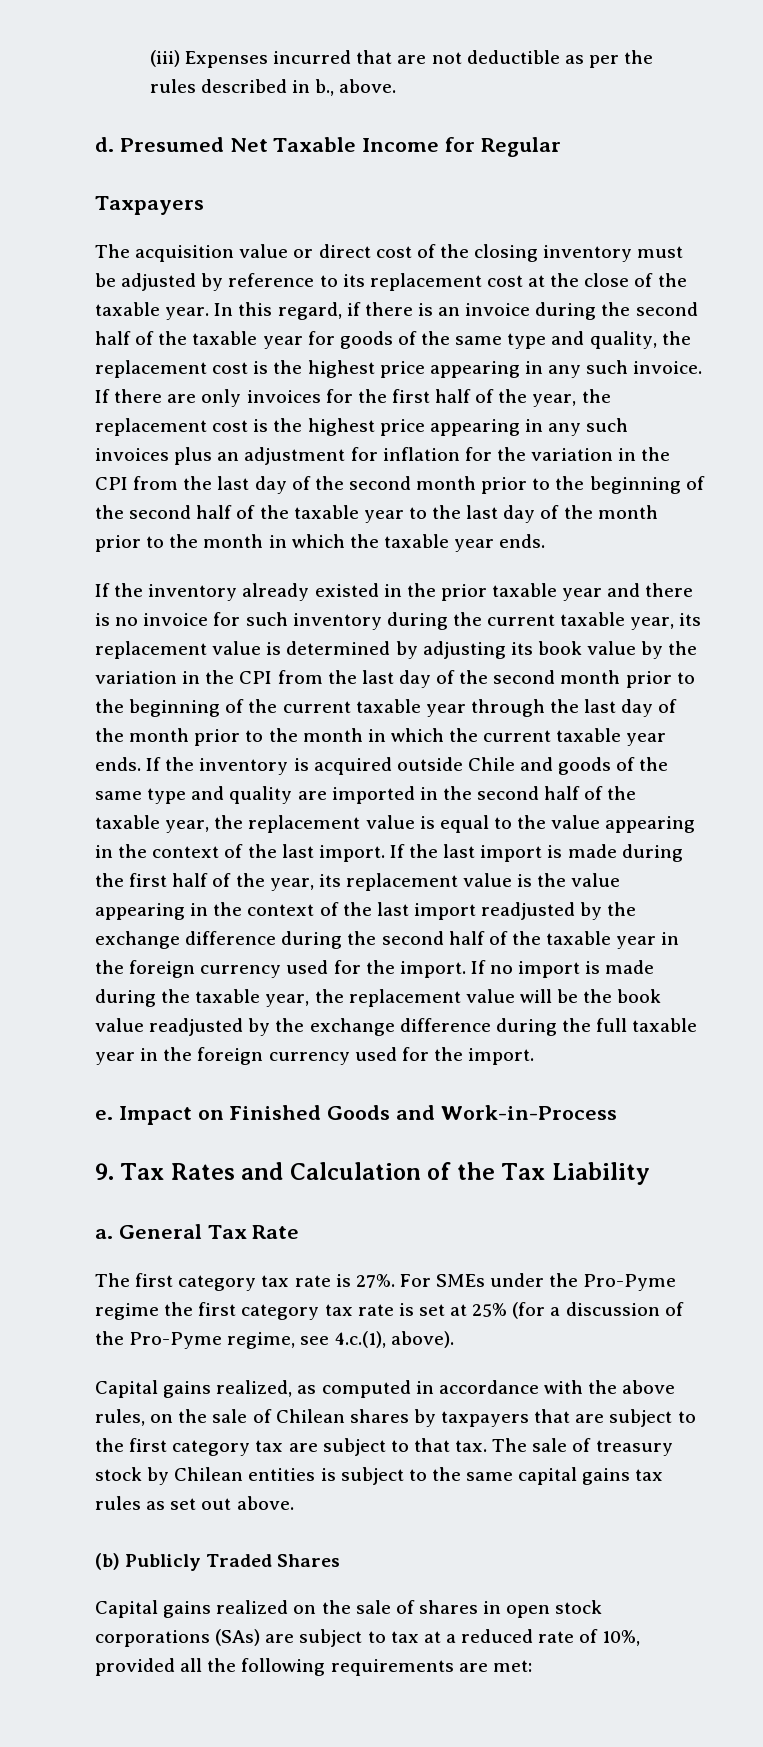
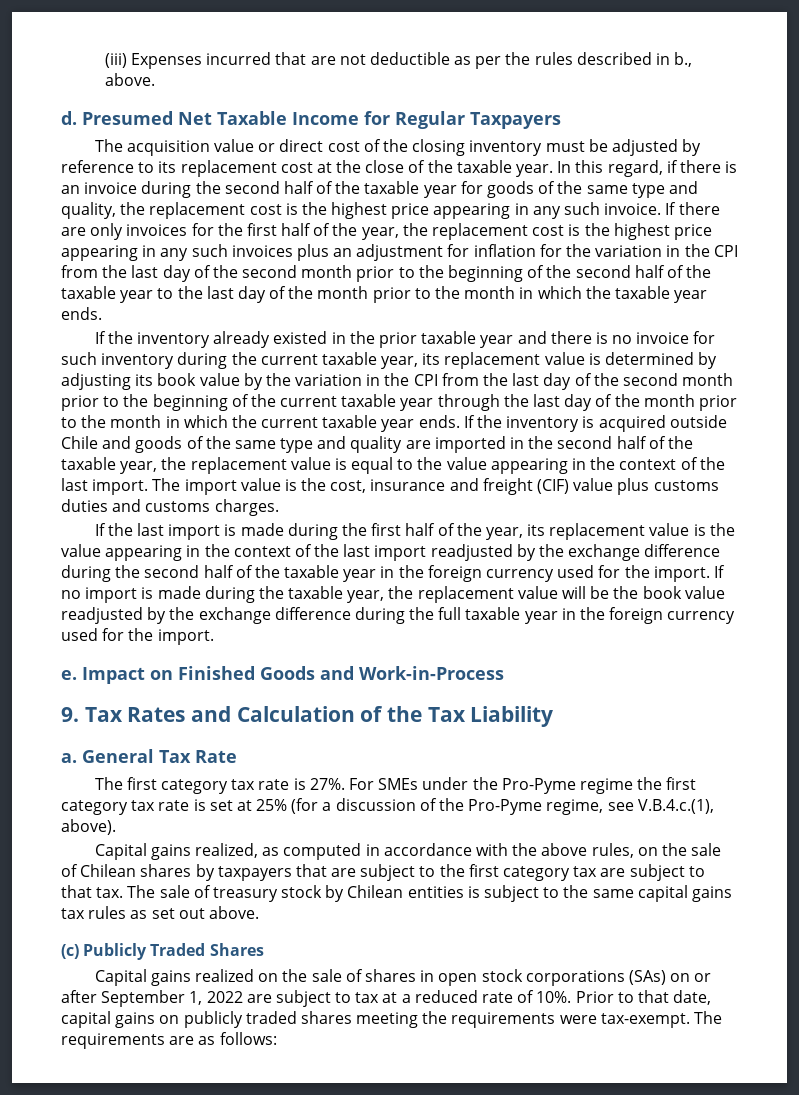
(561, 147) // -> (465, 120) none
(385, 853) none -> [152,478,719,495] [61,499,279,516] The import value is the cost, insurance and freight (CIF) value plus customs duties and customs charges. //
[334,1331,386,1348] 4.c.(1), -> [637,799,714,814] V.B.4.c.(1),
[95,1553,120,1570] (b) -> [61,944,79,959] (c)
(261, 1637) none -> [670,973,712,982] [61,990,243,1007] on or after September 1, 2022
[602,1630,641,1646] [95,1658,532,1676] 10%, provided all the following requirements are met: -> [536,990,712,1005] [61,1011,723,1028] [61,1032,277,1049] 10%. Prior to that date, capital gains on publicly traded shares meeting the requirements were tax-exempt. The requirements are as follows:

